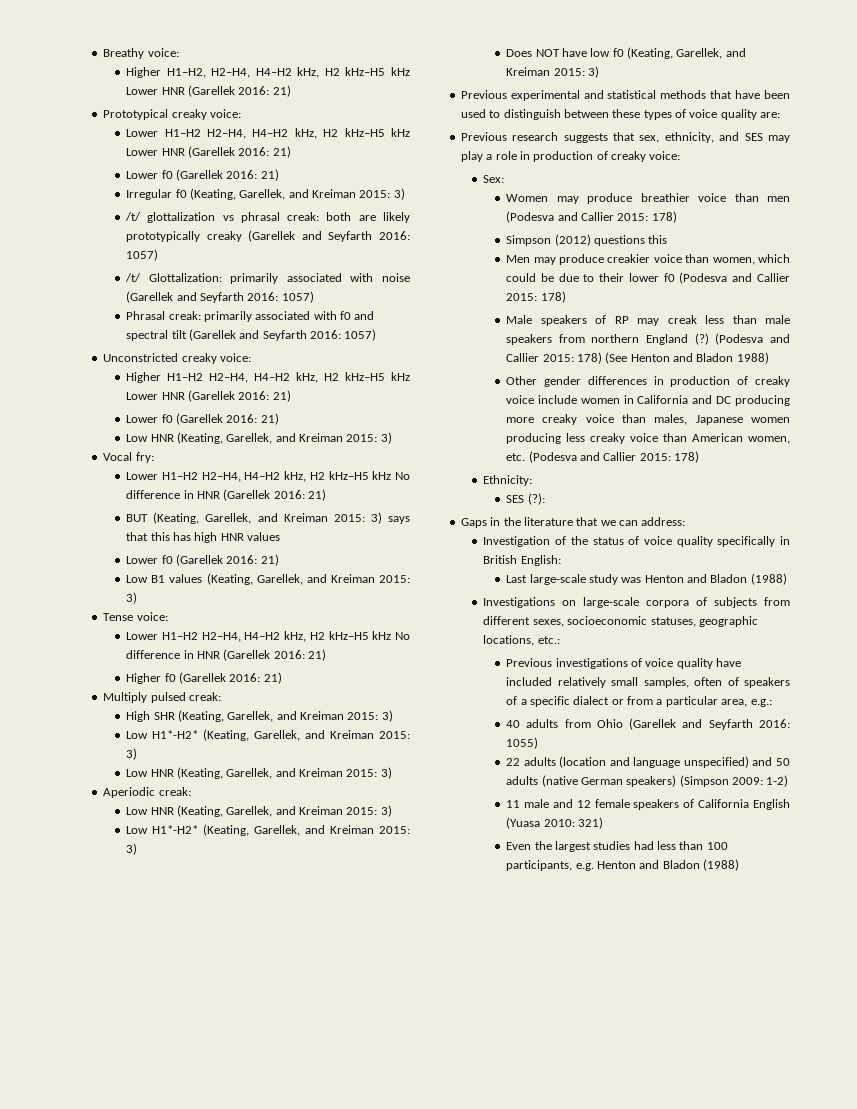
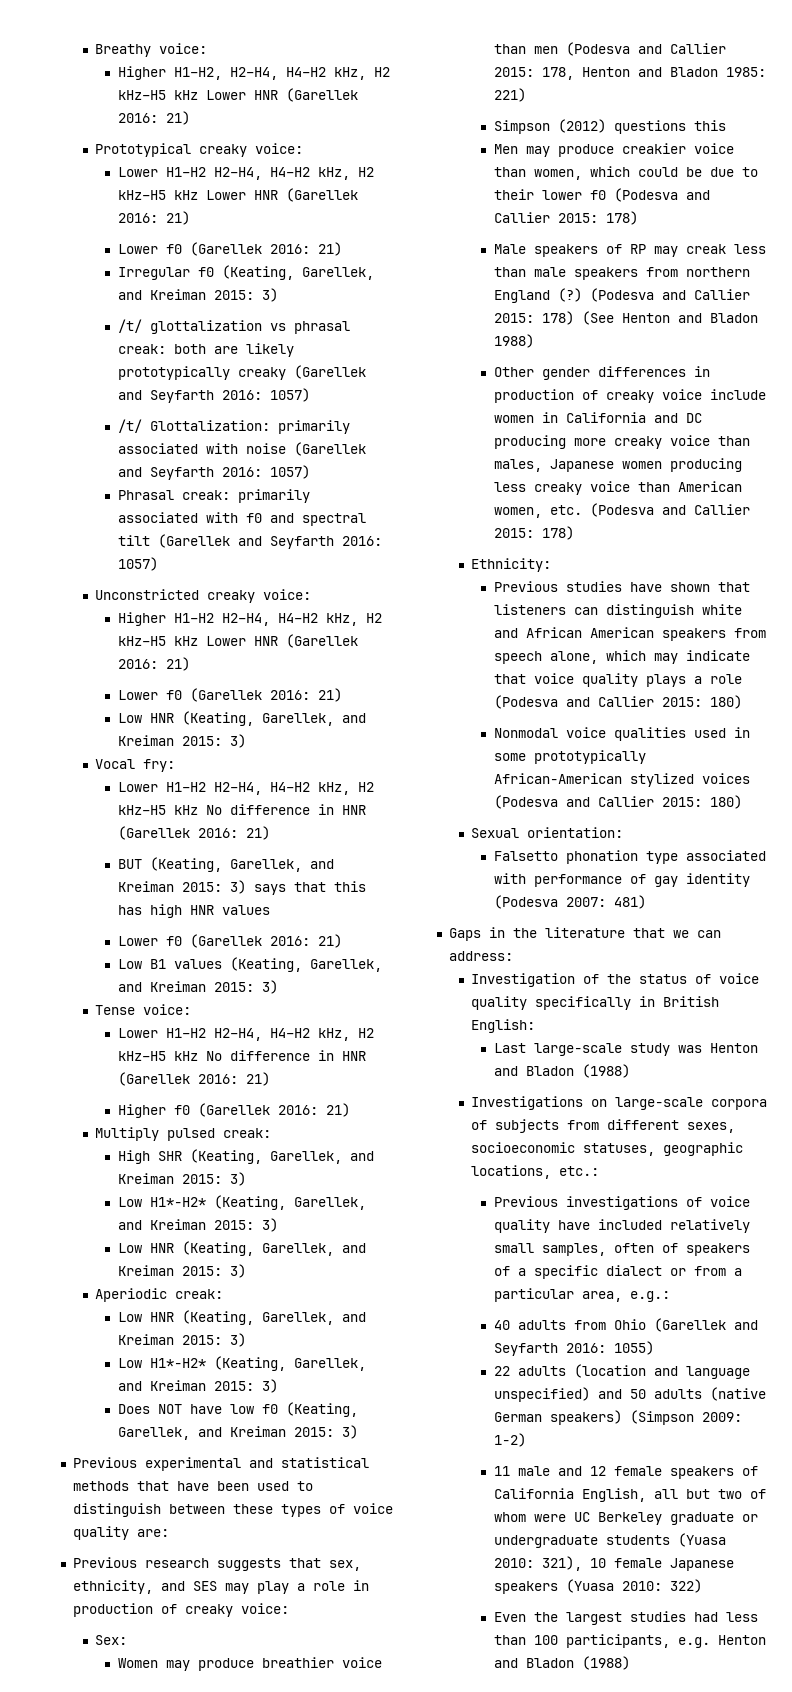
[651,211,677,223] 178) -> [541,67,766,80] [493,88,526,102] 178, Henton and Bladon 1985: 221)
[506,493,545,505] SES (?): -> [493,581,750,592] [493,604,742,618] [493,627,766,641] [493,650,750,664] [493,673,742,687] [493,695,742,709] [493,727,750,741] [493,750,646,764] [493,773,750,787] [493,795,742,809] [471,827,624,838] [493,850,766,864] [493,873,750,887] [493,895,646,909] Previous studies have shown that listeners can distinguish white and African American speakers from speech alone, which may indicate that voice quality plays a role (Podesva and Callier 2015: 180) // Nonmodal voice qualities used in some prototypically African-American stylized voices (Podesva and Callier 2015: 180) // Sexual orientation: // Falsetto phonation type associated with performance of gay identity (Podesva 2007: 481)
[753,799,790,810] [506,817,603,829] English (Yuasa 2010: 321) -> [581,1488,766,1502] [493,1512,758,1525] [493,1533,726,1548] [493,1556,734,1571] [493,1579,702,1594] English, all but two of whom were UC Berkeley graduate or undergraduate students (Yuasa 2010: 321), 10 female Japanese speakers (Yuasa 2010: 322)

